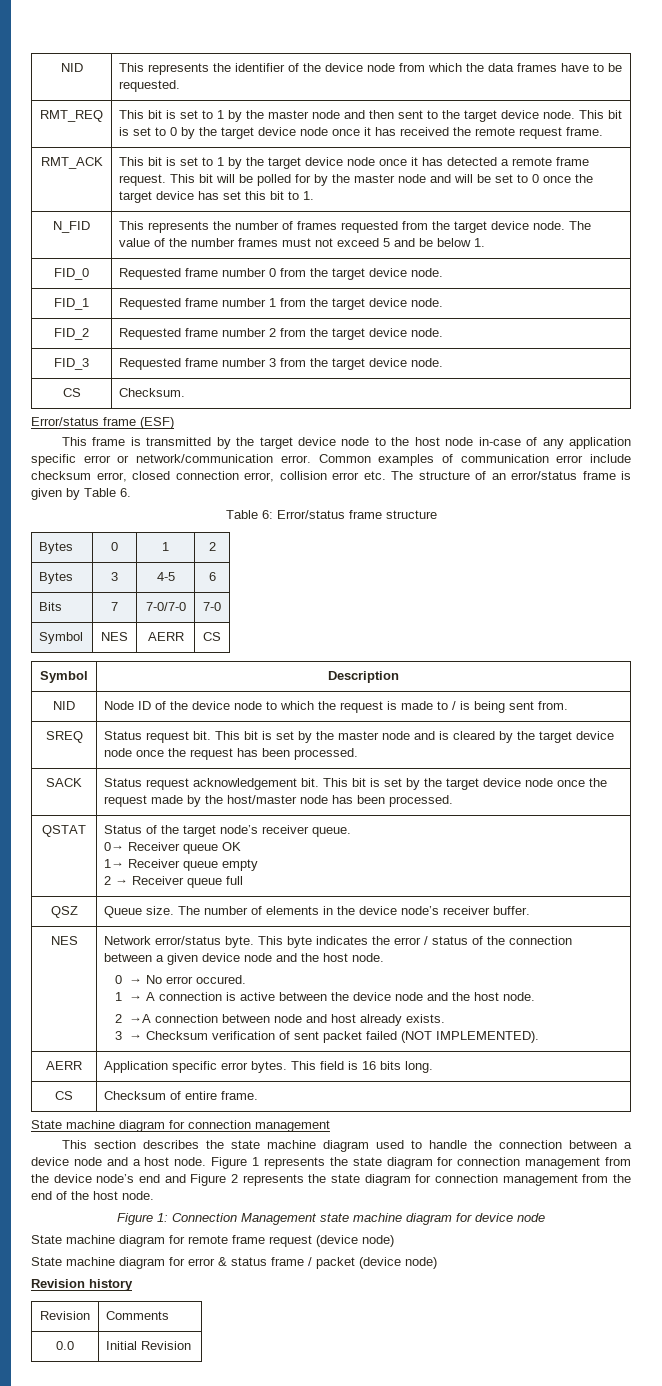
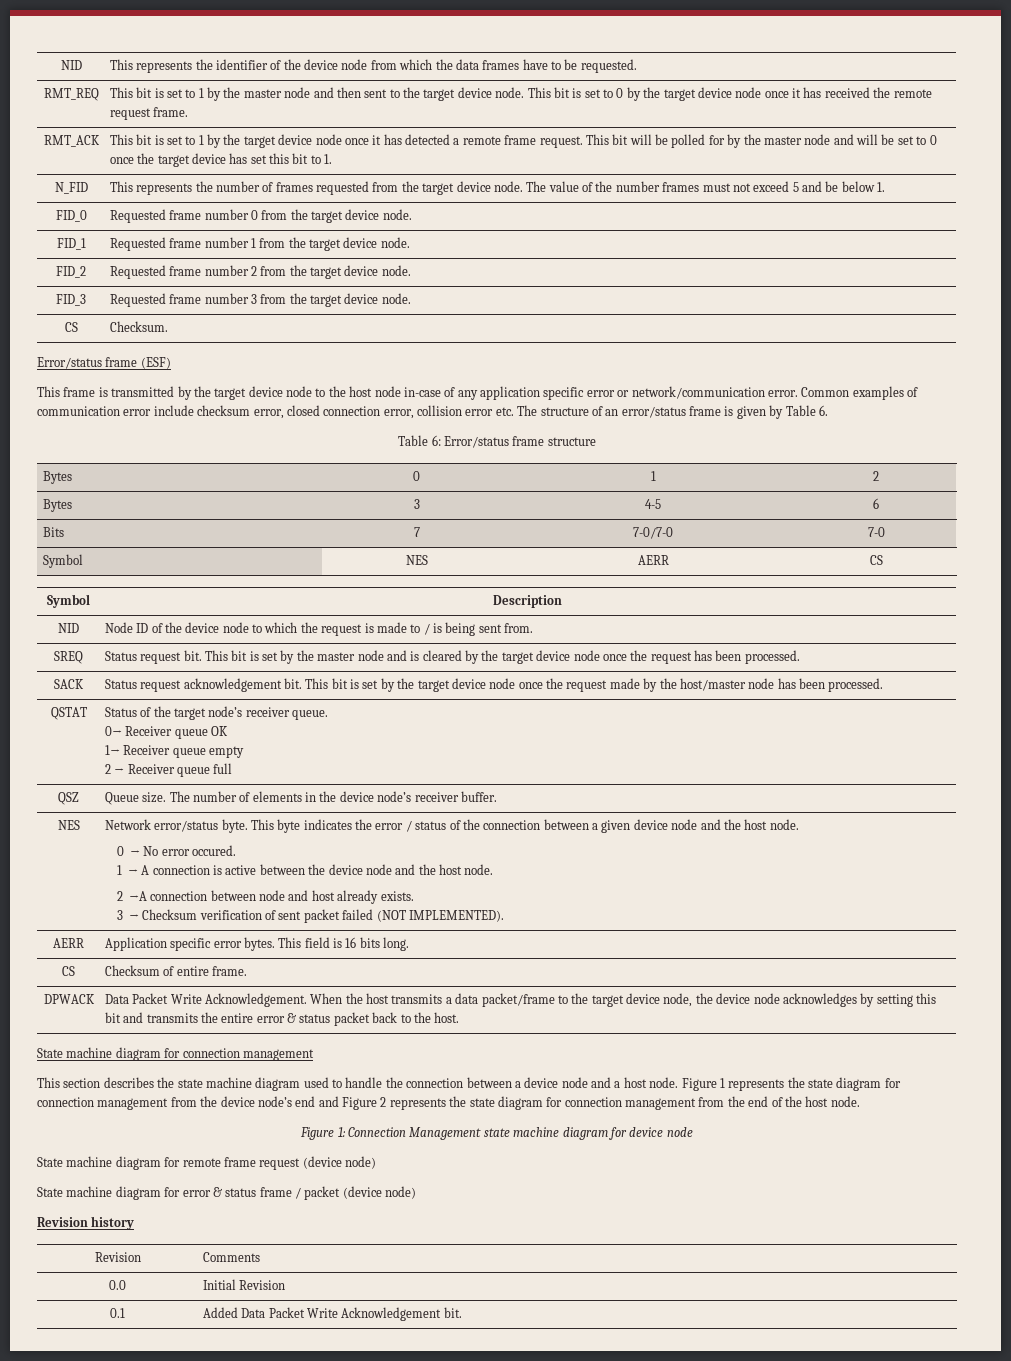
(259, 1095) none -> [43,994,95,1004] [104,993,937,1007] [104,1012,460,1026] // DPWACK | Data Packet Write Acknowledgement. When the host transmits a data packet/frame to the target device node, the device node acknowledges by setting this bit and transmits the entire error & status packet back to the host.
(192, 1345) none -> [110,1308,125,1318] [202,1307,462,1321] // 0.1 | Added Data Packet Write Acknowledgement bit.

